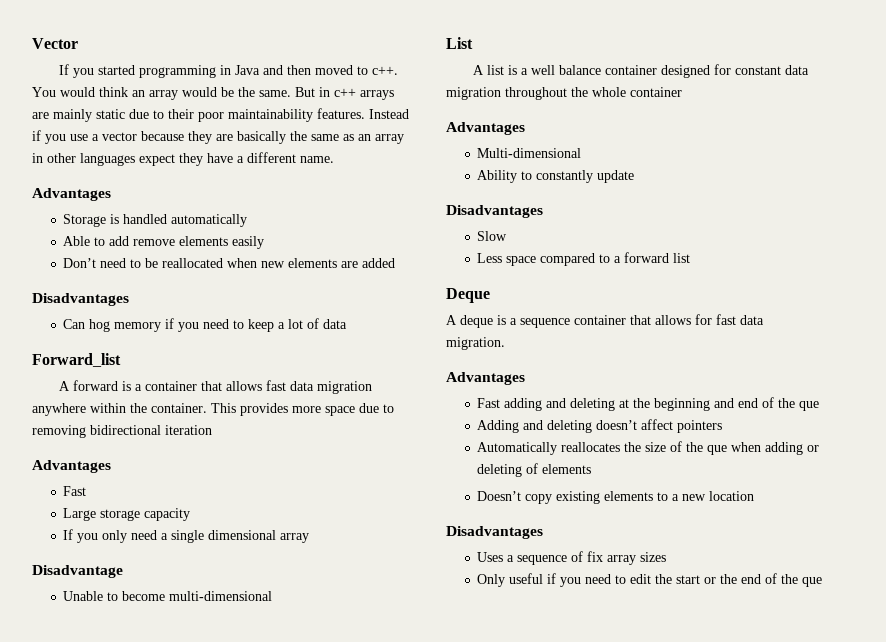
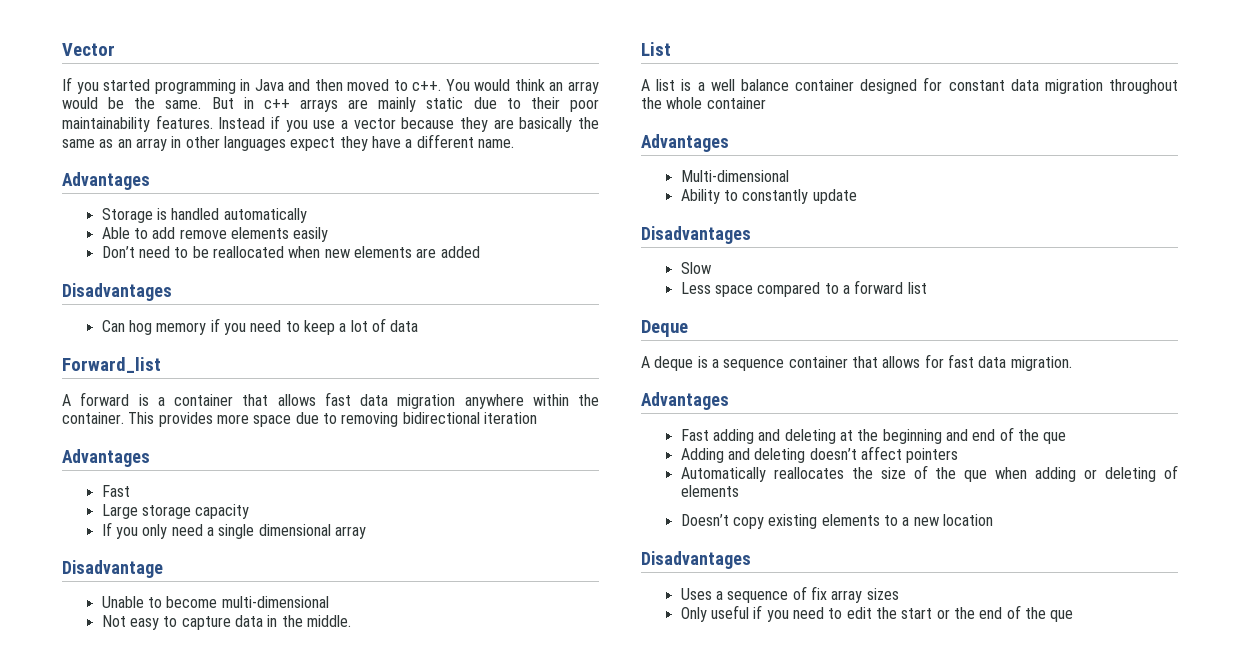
(273, 596) none -> [101,615,352,630] // Not easy to capture data in the middle.

